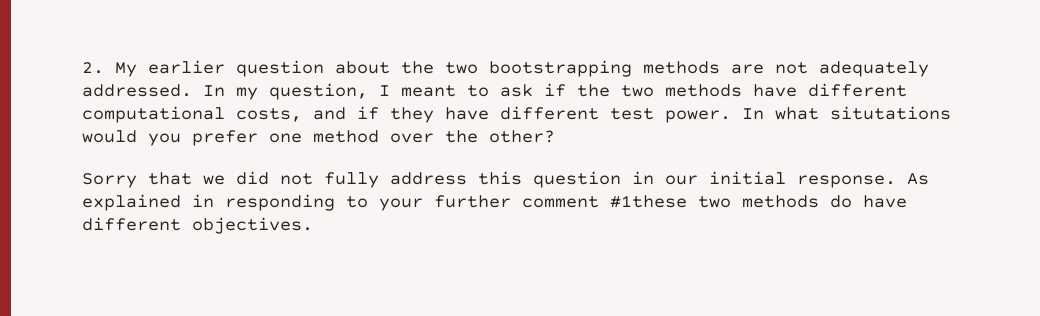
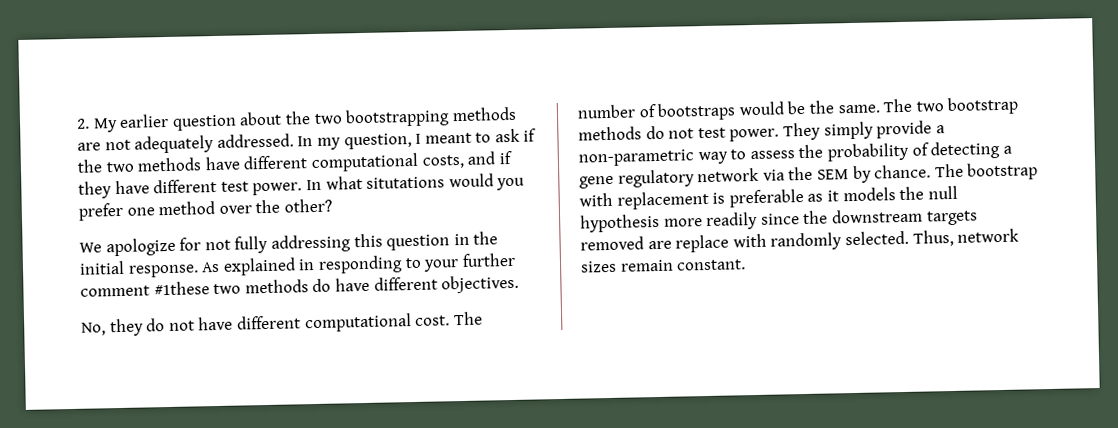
[82,171,269,188] Sorry that we did -> [79,237,202,257] We apologize for
[390,172,467,185] address -> [270,234,351,253] addressing
[665,175,698,185] our -> [473,231,499,245] the
(313, 225) none -> [81,311,483,337] [577,96,1020,121] [578,120,945,142] [578,140,1012,167] [579,162,1039,189] [579,185,958,210] [580,208,978,233] [580,228,1020,253] [580,259,747,273] // No, they do not have different computational cost. The number of bootstraps would be the same. The two bootstrap methods do not test power. They simply provide a non-parametric way to assess the probability of detecting a gene regulatory network via the SEM by chance. The bootstrap with replacement is preferable as it models the null hypothesis more readily since the downstream targets removed are replace with randomly selected. Thus, network sizes remain constant.

